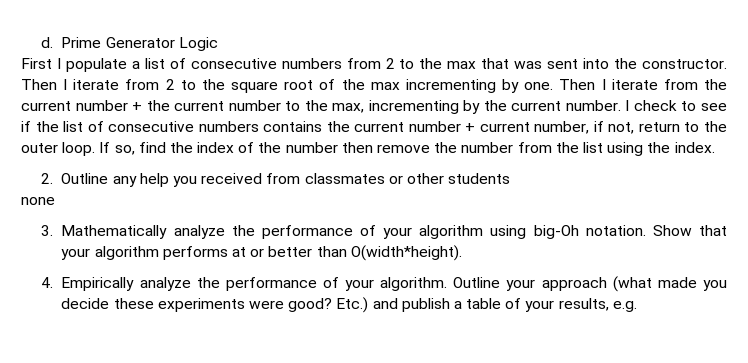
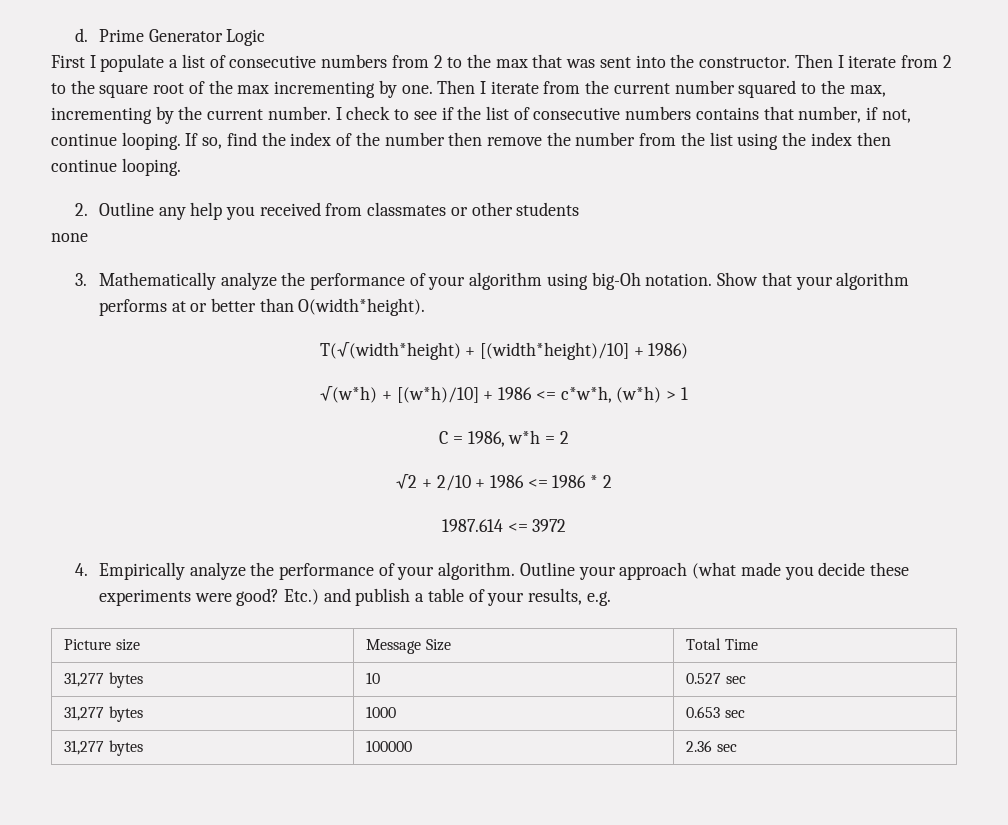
[132,100,281,111] + the current number -> [738,80,797,98] squared
[326,121,727,134] [21,142,96,156] the current number + current number, if not, return to the outer loop. -> [763,106,911,123] [51,132,181,150] that number, if not, continue looping.
[674,142,715,153] index. -> [810,132,891,146] [51,158,181,176] index then continue looping.
(462, 253) none -> [319,342,689,360] [320,386,688,403] [439,430,569,447] [396,474,612,491] [441,519,567,532] // T(√(width*height) + [(width*height)/10] + 1986) // √(w*h) + [(w*h)/10] + 1986 <= c*w*h, (w*h) > 1 // C = 1986, w*h = 2 // √2 + 2/10 + 1986 <= 1986 * 2 // 1987.614 <= 3972
(637, 306) none -> [64,639,140,651] [366,639,451,654] [686,638,758,650] [64,672,143,688] [366,672,381,684] [686,673,746,684] [64,706,143,722] [366,706,397,718] [686,706,745,718] [64,740,143,756] [366,740,413,752] [686,740,737,752] // Picture size | Message Size | Total Time // 31,277 bytes | 10 | 0.527 sec // 31,277 bytes | 1000 | 0.653 sec // 31,277 bytes | 100000 | 2.36 sec

